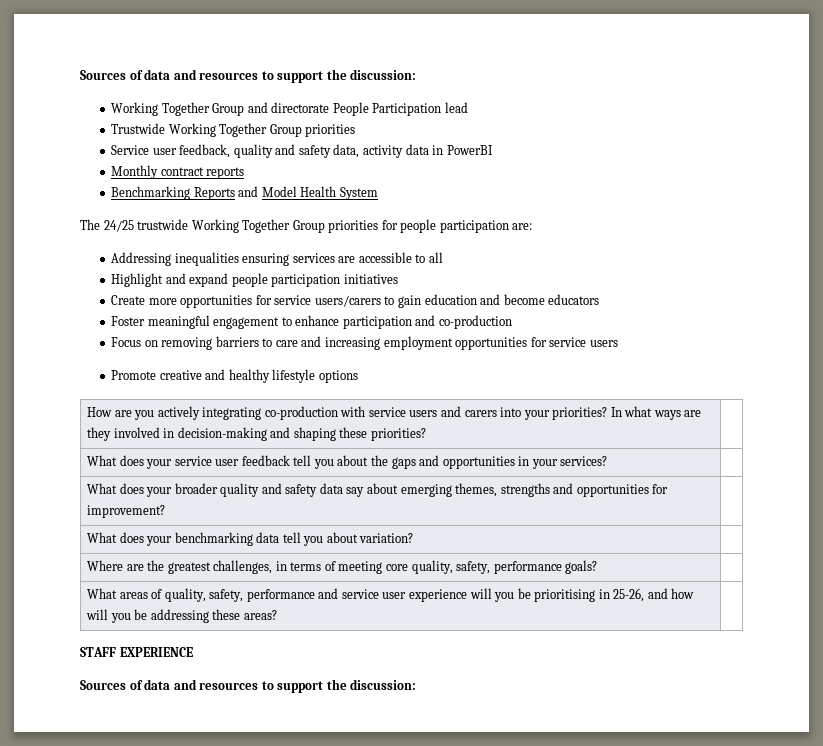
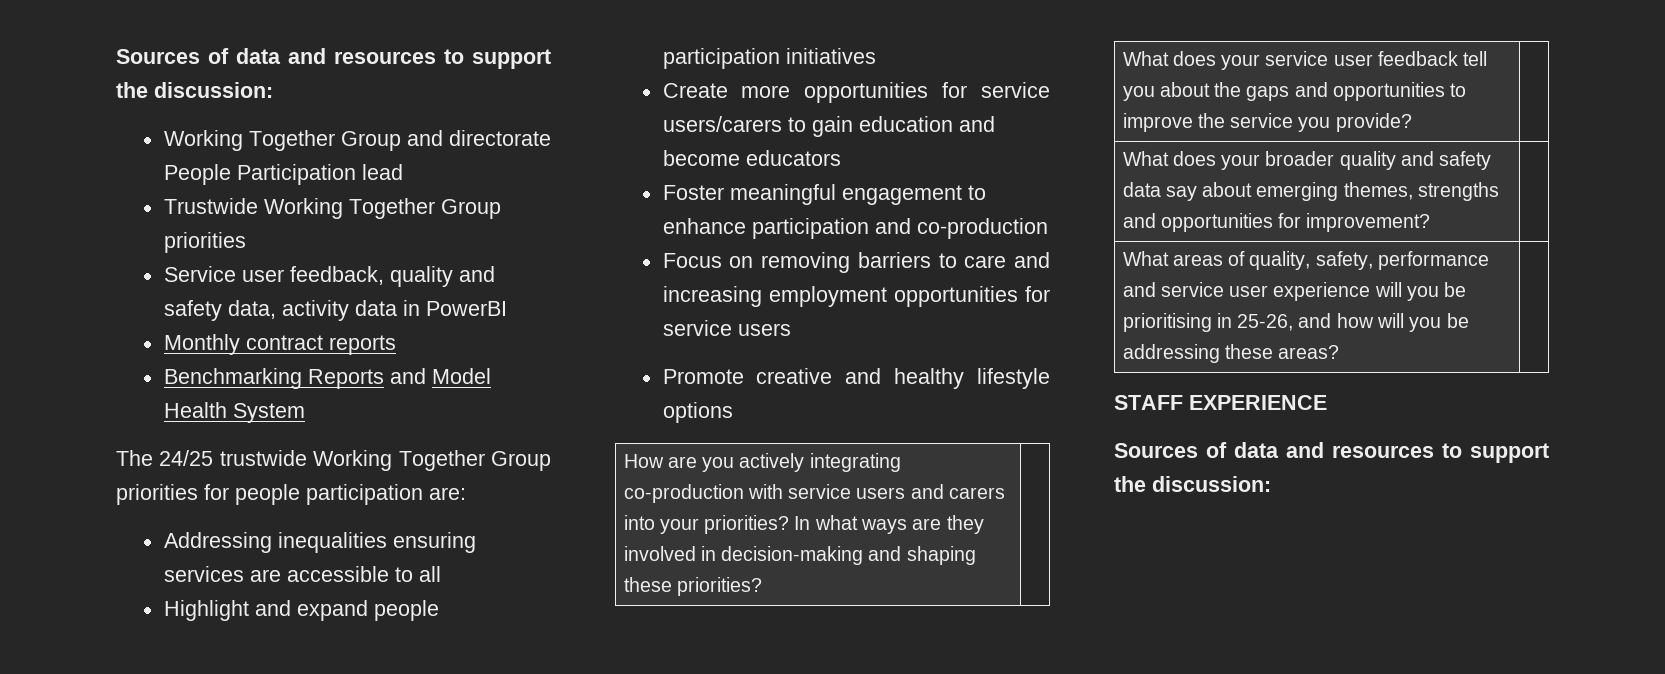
[518,456,608,469] in your services? -> [1450,83,1467,97] [1122,113,1412,132] to improve the service you provide?
[87,532,414,546] [87,560,598,574] // What does your benchmarking data tell you about variation? | // Where are the greatest challenges, in terms of meeting core quality, safety, performance goals? | -> (1431, 222) none

